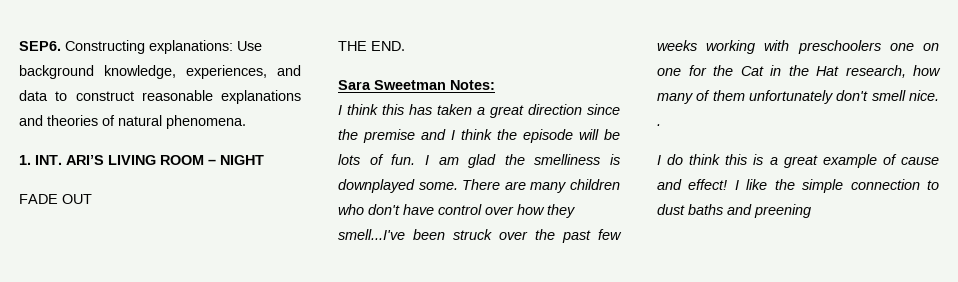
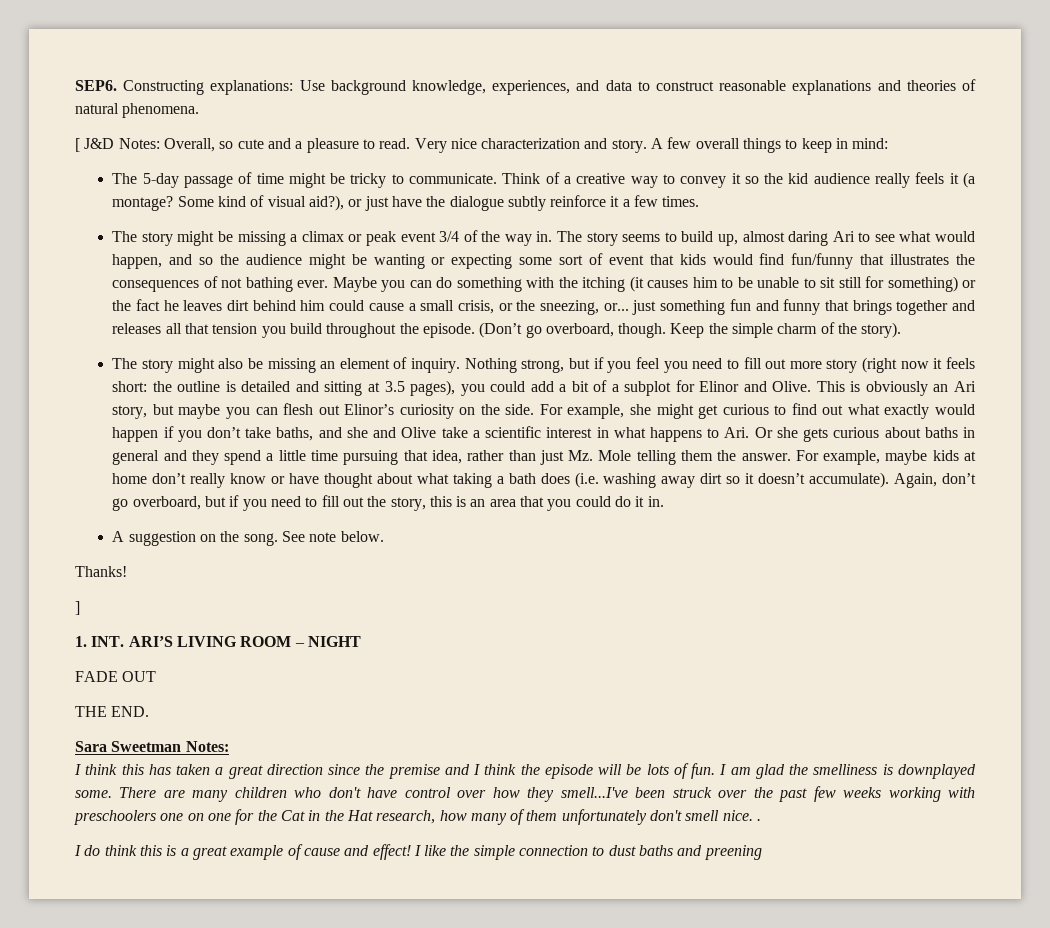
(246, 122) none -> [75,137,889,153] [112,172,976,188] [112,195,700,211] [112,230,976,246] [112,253,975,269] [112,276,977,292] [112,299,975,315] [112,322,902,338] [112,357,976,373] [112,380,976,396] [112,403,975,419] [112,426,976,442] [112,450,976,465] [112,472,977,488] [112,495,664,511] [112,531,384,546] [75,566,127,577] [75,601,80,615] // [ J&D Notes: Overall, so cute and a pleasure to read. Very nice characterization and story. A few overall things to keep in mind: // The 5-day passage of time might be tricky to communicate. Think of a creative way to convey it so the kid audience really feels it (a montage? Some kind of visual aid?), or just have the dialogue subtly reinforce it a few times. // The story might be missing a climax or peak event 3/4 of the way in. The story seems to build up, almost daring Ari to see what would happen, and so the audience might be wanting or expecting some sort of event that kids would find fun/funny that illustrates the consequences of not bathing ever. Maybe you can do something with the itching (it causes him to be unable to sit still for something) or the fact he leaves dirt behind him could cause a small crisis, or the sneezing, or... just something fun and funny that brings together and releases all that tension you build throughout the episode. (Don’t go overboard, though. Keep the simple charm of the story). // The story might also be missing an element of inquiry. Nothing strong, but if you feel you need to fill out more story (right now it feels short: the outline is detailed and sitting at 3.5 pages), you could add a bit of a subplot for Elinor and Olive. This is obviously an Ari story, but maybe you can flesh out Elinor’s curiosity on the side. For example, she might get curious to find out what exactly would happen if you don’t take baths, and she and Olive take a scientific interest in what happens to Ari. Or she gets curious about baths in general and they spend a little time pursuing that idea, rather than just Mz. Mole telling them the answer. For example, maybe kids at home don’t really know or have thought about what taking a bath does (i.e. washing away dirt so it doesn’t accumulate). Again, don’t go overboard, but if you need to fill out the story, this is an area that you could do it in. // A suggestion on the song. See note below. // Thanks! // ]

